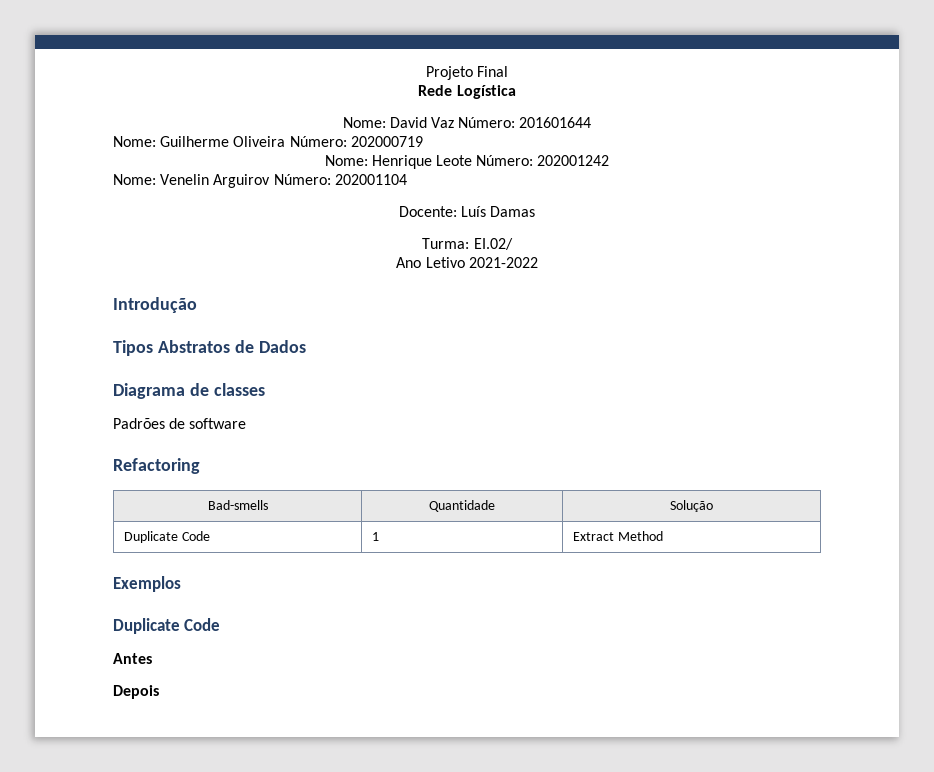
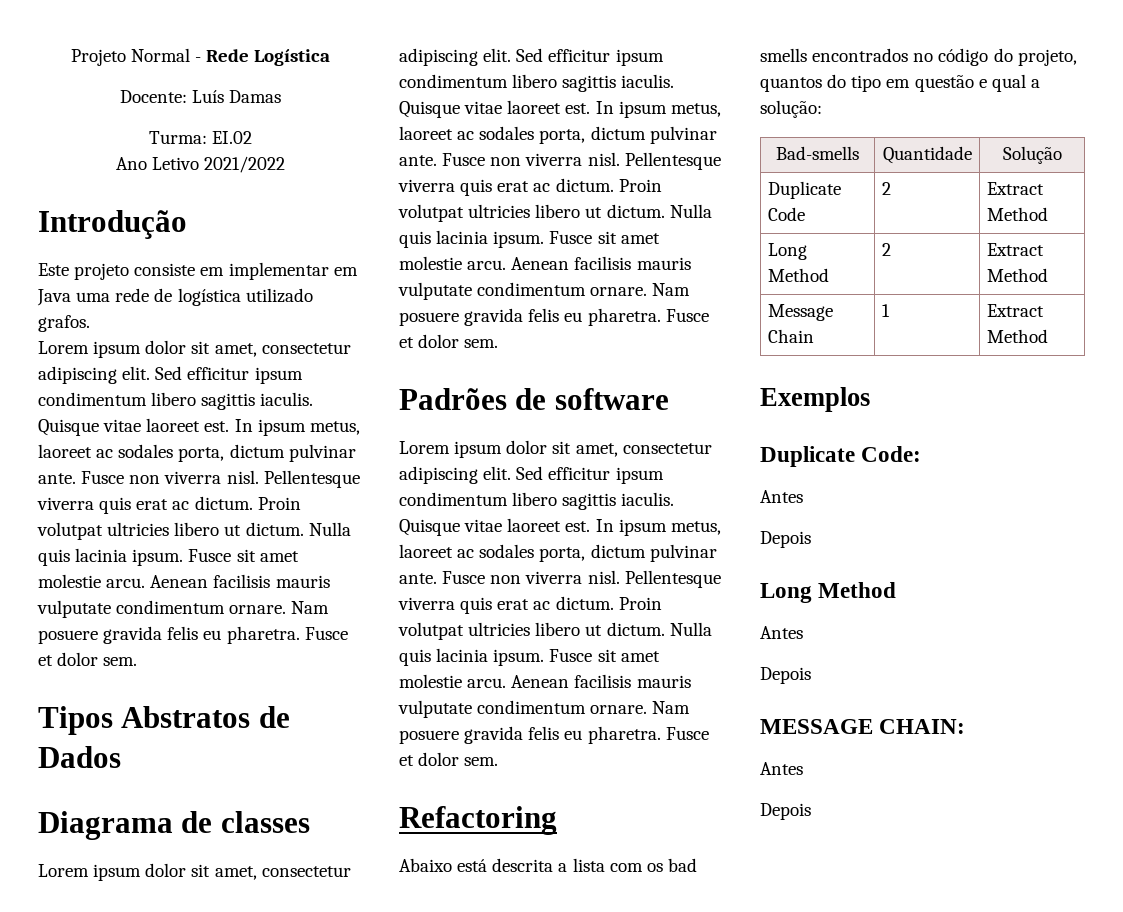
[477,66,509,77] Final // -> [130,48,201,62] Normal -
[342,117,592,128] [113,136,423,147] [324,155,610,169] [113,174,407,188] // Nome: David Vaz Número: 201601644 // Nome: Guilherme Oliveira Número: 202000719 // Nome: Henrique Leote Número: 202001242 // Nome: Venelin Arguirov Número: 202001104 -> (331, 57) none
[473,238,513,250] EI.02/ -> [212,131,253,144] EI.02
[468,257,538,268] 2021-2022 -> [204,156,286,173] 2021/2022
(197, 305) none -> [38,262,358,280] [37,288,313,306] [38,315,90,332] [38,340,351,358] [38,366,303,384] [38,392,314,410] [38,418,360,436] [38,444,356,462] [38,470,360,488] [37,496,301,514] [37,522,351,540] [38,548,299,566] [38,574,330,588] [37,600,330,618] [38,626,348,644] [38,652,138,666] // Este projeto consiste em implementar em Java uma rede de logística utilizado grafos. // Lorem ipsum dolor sit amet, consectetur adipiscing elit. Sed efficitur ipsum condimentum libero sagittis iaculis. Quisque vitae laoreet est. In ipsum metus, laoreet ac sodales porta, dictum pulvinar ante. Fusce non viverra nisl. Pellentesque viverra quis erat ac dictum. Proin volutpat ultricies libero ut dictum. Nulla quis lacinia ipsum. Fusce sit amet molestie arcu. Aenean facilisis mauris vulputate condimentum ornare. Nam posuere gravida felis eu pharetra. Fusce et dolor sem.
[113,418,247,429] [113,458,200,474] Padrões de software // Refactoring -> [38,863,351,881] [399,48,664,66] [399,74,675,92] [399,100,721,118] [399,126,717,144] [399,152,721,170] [398,178,662,196] [398,204,712,222] [399,230,660,248] [399,256,691,270] [398,282,691,300] [399,308,709,326] [399,334,499,348] [399,388,669,410] [399,440,712,458] [399,466,664,484] [399,492,675,510] [399,518,721,536] [399,544,717,562] [399,570,721,588] [398,596,662,614] [398,622,712,640] [399,648,660,666] [399,674,691,688] [398,700,691,718] [399,726,709,744] [399,752,499,766] [399,806,557,835] [399,858,697,872] [760,48,1077,66] [760,74,1040,92] [760,100,822,118] Lorem ipsum dolor sit amet, consectetur adipiscing elit. Sed efficitur ipsum condimentum libero sagittis iaculis. Quisque vitae laoreet est. In ipsum metus, laoreet ac sodales porta, dictum pulvinar ante. Fusce non viverra nisl. Pellentesque viverra quis erat ac dictum. Proin volutpat ultricies libero ut dictum. Nulla quis lacinia ipsum. Fusce sit amet molestie arcu. Aenean facilisis mauris vulputate condimentum ornare. Nam posuere gravida felis eu pharetra. Fusce et dolor sem. // Padrões de software // Lorem ipsum dolor sit amet, consectetur adipiscing elit. Sed efficitur ipsum condimentum libero sagittis iaculis. Quisque vitae laoreet est. In ipsum metus, laoreet ac sodales porta, dictum pulvinar ante. Fusce non viverra nisl. Pellentesque viverra quis erat ac dictum. Proin volutpat ultricies libero ut dictum. Nulla quis lacinia ipsum. Fusce sit amet molestie arcu. Aenean facilisis mauris vulputate condimentum ornare. Nam posuere gravida felis eu pharetra. Fusce et dolor sem. // Refactoring // Abaixo está descrita a lista com os bad smells encontrados no código do projeto, quantos do tipo em questão e qual a solução:
(211, 536) none -> [881,182,891,195] [986,182,1044,195] [986,207,1048,221] [767,243,807,260] [767,268,829,282] [881,243,891,256] [986,243,1044,256] [986,268,1048,282] [767,304,833,321] [767,329,814,343] | 2 | Extract Method // Long Method | 2 | Extract Method // Message Chain
[184,618,221,631] [113,653,152,664] [113,685,159,699] Code // Antes // Depois -> [861,446,922,462] [760,490,803,503] [760,531,811,548] [760,582,897,603] [760,626,803,639] [760,667,811,684] [760,719,966,734] [760,762,803,775] [760,803,811,820] Code: // Antes // Depois // Long Method // Antes // Depois // MESSAGE CHAIN: // Antes // Depois

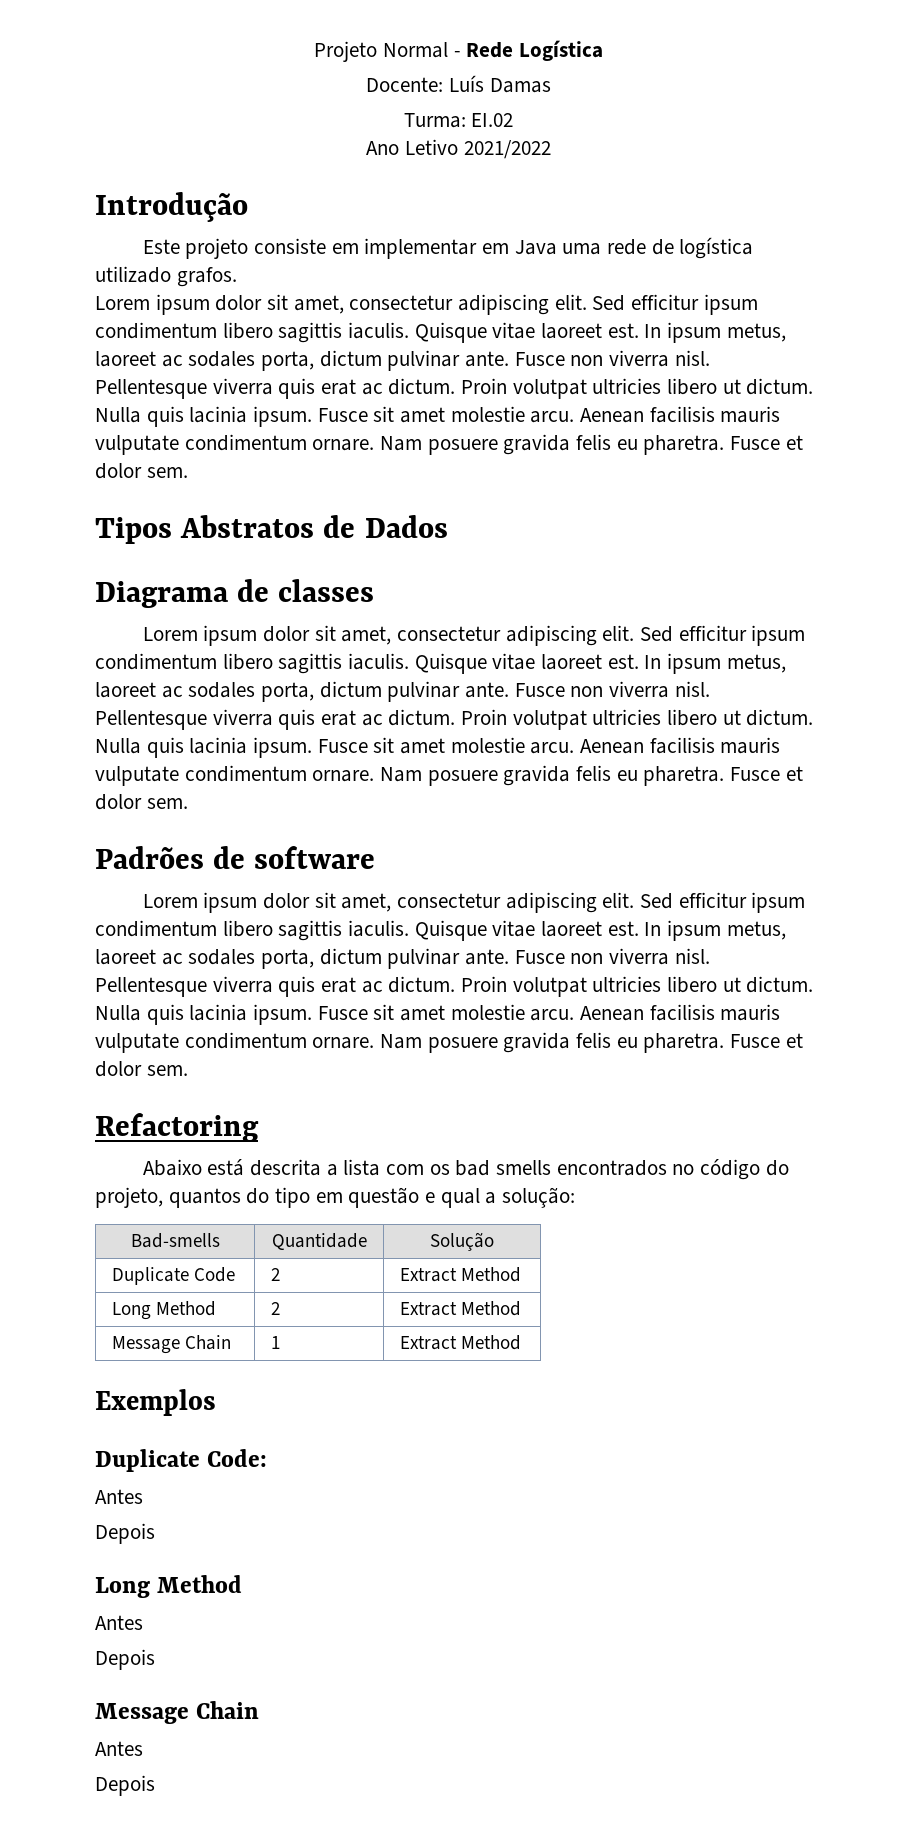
[760,719,966,734] MESSAGE CHAIN: -> [95,1701,260,1724] Message Chain

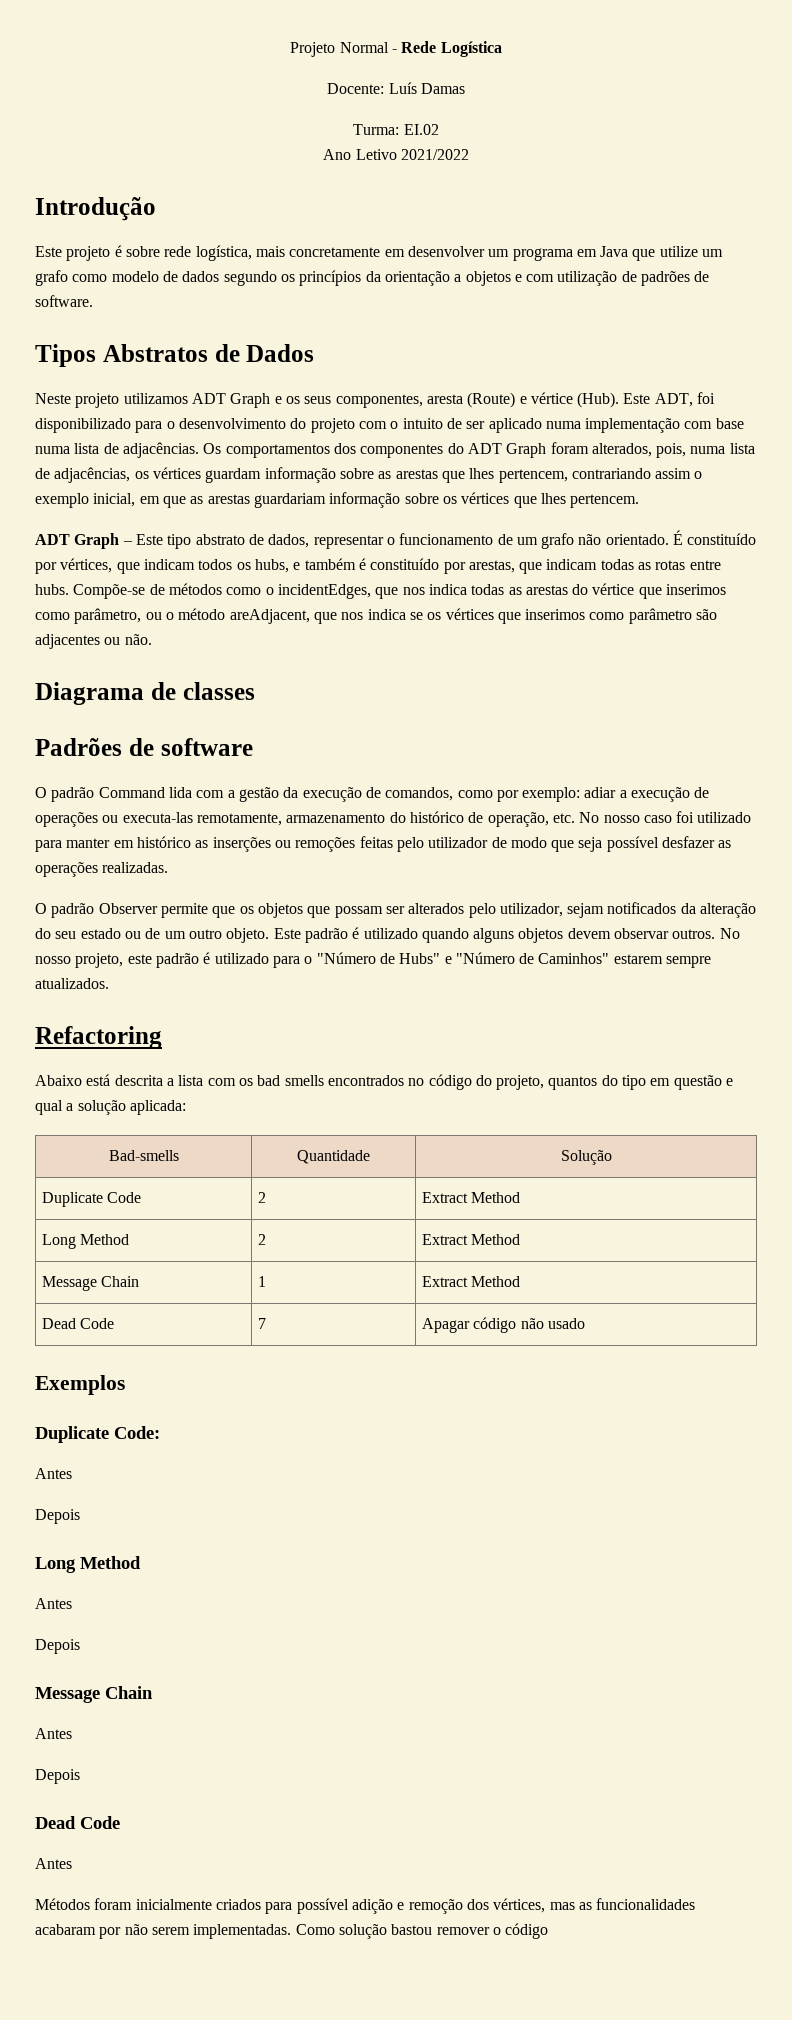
[253,237,754,259] [95,266,237,287] [95,294,758,315] [95,322,786,343] [95,350,710,371] [95,378,814,399] [95,406,781,427] [95,434,803,455] [95,463,188,479] [95,515,448,544] [95,579,375,608] [142,625,806,646] [95,653,786,674] [95,681,710,702] [95,709,814,730] [95,737,781,758] [95,765,803,786] [95,794,188,810] [95,846,376,869] [142,892,806,913] [95,920,786,941] [95,948,710,969] [95,976,814,997] [95,1004,781,1025] [95,1032,803,1053] [95,1061,188,1077] consiste em implementar em Java uma rede de logística utilizado grafos. // Lorem ipsum dolor sit amet, consectetur adipiscing elit. Sed efficitur ipsum condimentum libero sagittis iaculis. Quisque vitae laoreet est. In ipsum metus, laoreet ac sodales porta, dictum pulvinar ante. Fusce non viverra nisl. Pellentesque viverra quis erat ac dictum. Proin volutpat ultricies libero ut dictum. Nulla quis lacinia ipsum. Fusce sit amet molestie arcu. Aenean facilisis mauris vulputate condimentum ornare. Nam posuere gravida felis eu pharetra. Fusce et dolor sem. // Tipos Abstratos de Dados // Diagrama de classes // Lorem ipsum dolor sit amet, consectetur adipiscing elit. Sed efficitur ipsum condimentum libero sagittis iaculis. Quisque vitae laoreet est. In ipsum metus, laoreet ac sodales porta, dictum pulvinar ante. Fusce non viverra nisl. Pellentesque viverra quis erat ac dictum. Proin volutpat ultricies libero ut dictum. Nulla quis lacinia ipsum. Fusce sit amet molestie arcu. Aenean facilisis mauris vulputate condimentum ornare. Nam posuere gravida felis eu pharetra. Fusce et dolor sem. // Padrões de software // Lorem ipsum dolor sit amet, consectetur adipiscing elit. Sed efficitur ipsum condimentum libero sagittis iaculis. Quisque vitae laoreet est. In ipsum metus, laoreet ac sodales porta, dictum pulvinar ante. Fusce non viverra nisl. Pellentesque viverra quis erat ac dictum. Proin volutpat ultricies libero ut dictum. Nulla quis lacinia ipsum. Fusce sit amet molestie arcu. Aenean facilisis mauris vulputate condimentum ornare. Nam posuere gravida felis eu pharetra. Fusce et dolor sem. -> [114,245,724,261] [35,270,710,286] [35,295,93,307] [35,344,315,367] [35,392,716,408] [35,418,744,433] [35,442,755,458] [35,467,703,483] [35,492,640,508] [35,530,757,549] [35,558,721,574] [35,583,727,599] [35,608,718,624] [35,634,152,649] [35,682,255,705] [35,738,253,756] [35,787,710,802] [35,811,752,827] [35,836,732,852] [35,862,169,877] [35,902,757,918] [35,927,740,943] [35,952,712,968] [35,978,109,989] é sobre rede logística, mais concretamente em desenvolver um programa em Java que utilize um grafo como modelo de dados segundo os princípios da orientação a objetos e com utilização de padrões de software. // Tipos Abstratos de Dados // Neste projeto utilizamos ADT Graph e os seus componentes, aresta (Route) e vértice (Hub). Este ADT, foi disponibilizado para o desenvolvimento do projeto com o intuito de ser aplicado numa implementação com base numa lista de adjacências. Os comportamentos dos componentes do ADT Graph foram alterados, pois, numa lista de adjacências, os vértices guardam informação sobre as arestas que lhes pertencem, contrariando assim o exemplo inicial, em que as arestas guardariam informação sobre os vértices que lhes pertencem. // ADT Graph – Este tipo abstrato de dados, representar o funcionamento de um grafo não orientado. É constituído por vértices, que indicam todos os hubs, e também é constituído por arestas, que indicam todas as rotas entre hubs. Compõe-se de métodos como o incidentEdges, que nos indica todas as arestas do vértice que inserimos como parâmetro, ou o método areAdjacent, que nos indica se os vértices que inserimos como parâmetro são adjacentes ou não. // Diagrama de classes // Padrões de software // O padrão Command lida com a gestão da execução de comandos, como por exemplo: adiar a execução de operações ou executa-las remotamente, armazenamento do histórico de operação, etc. No nosso caso foi utilizado para manter em histórico as inserções ou remoções feitas pelo utilizador de modo que seja possível desfazer as operações realizadas. // O padrão Observer permite que os objetos que possam ser alterados pelo utilizador, sejam notificados da alteração do seu estado ou de um outro objeto. Este padrão é utilizado quando alguns objetos devem observar outros. No nosso projeto, este padrão é utilizado para o "Número de Hubs" e "Número de Caminhos" estarem sempre atualizados.
[502,1187,576,1208] solução: -> [77,1100,186,1115] solução aplicada:
(521, 1342) none -> [41,1318,115,1329] [257,1318,266,1329] [421,1317,585,1333] // Dead Code | 7 | Apagar código não usado
(155, 1785) none -> [35,1816,120,1829] [35,1858,72,1869] [35,1898,696,1914] [35,1923,549,1939] // Dead Code // Antes // Métodos foram inicialmente criados para possível adição e remoção dos vértices, mas as funcionalidades acabaram por não serem implementadas. Como solução bastou remover o código

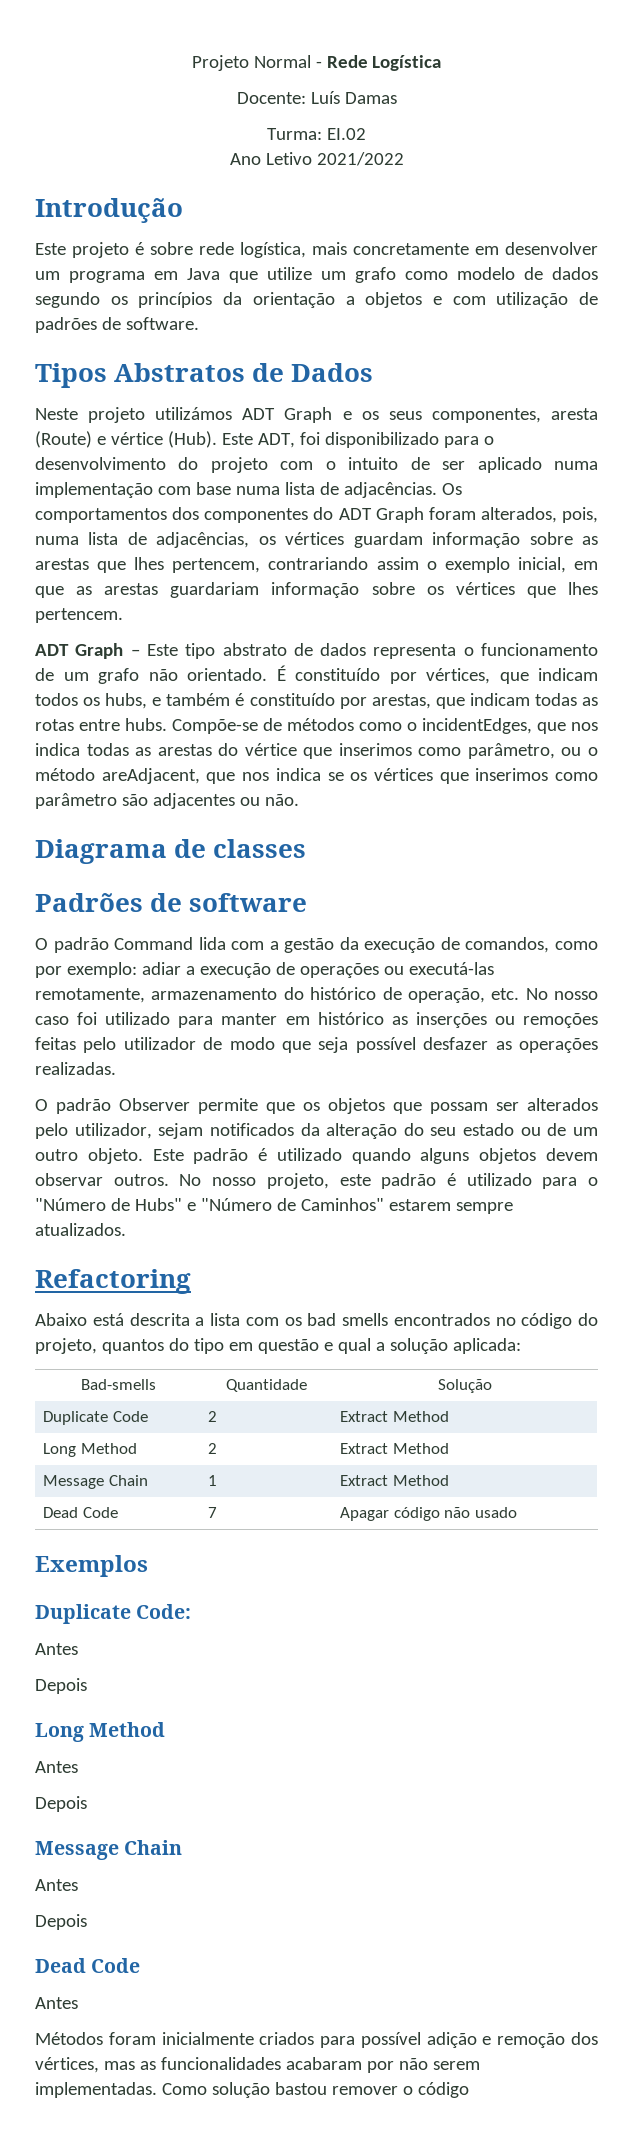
[123,393,188,404] utilizamos -> [155,407,233,420] utilizámos
[268,534,384,549] dados, representar -> [320,643,457,659] dados representa
[122,812,193,823] executa-las -> [408,962,494,975] executá-las

